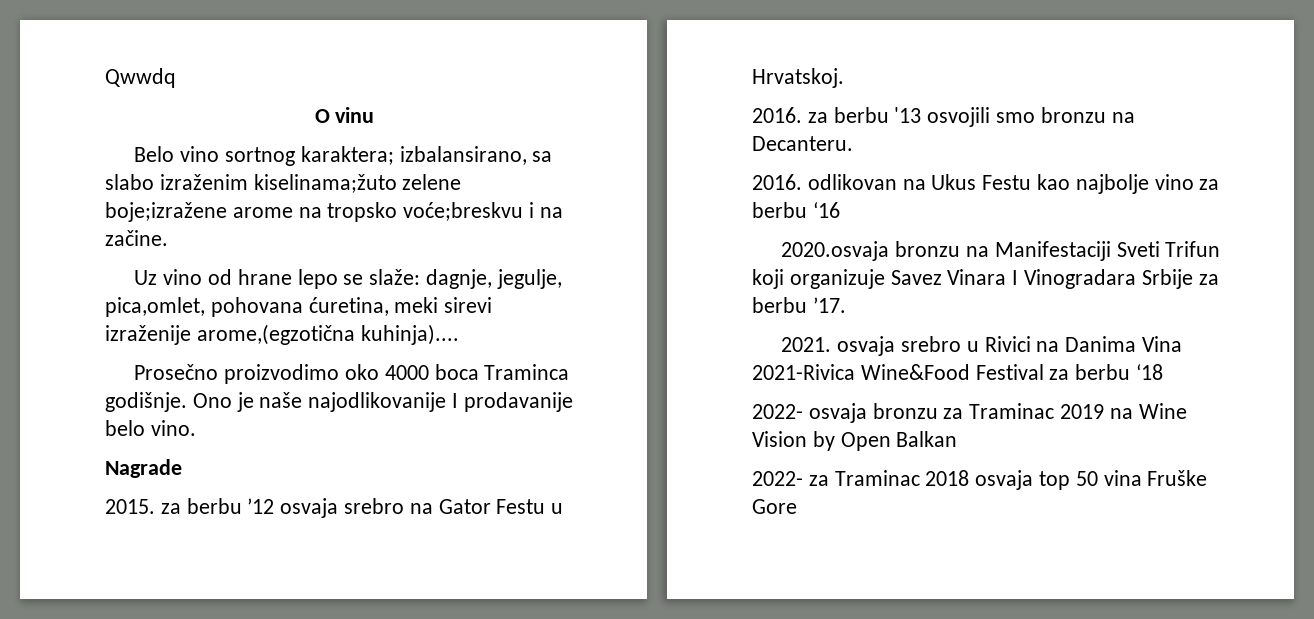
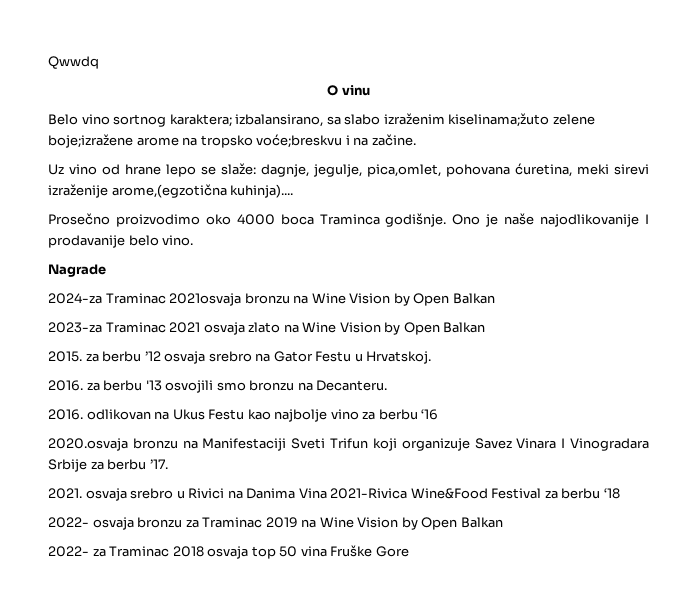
(182, 468) none -> [48,293,495,306] [48,322,486,335] // 2024-za Traminac 2021osvaja bronzu na Wine Vision by Open Balkan // 2023-za Traminac 2021 osvaja zlato na Wine Vision by Open Balkan

